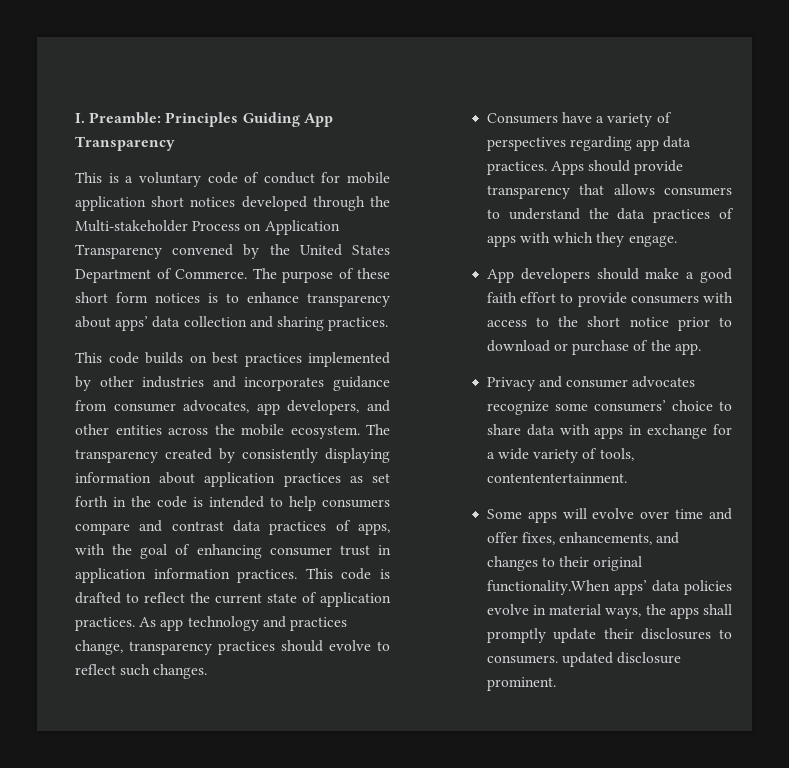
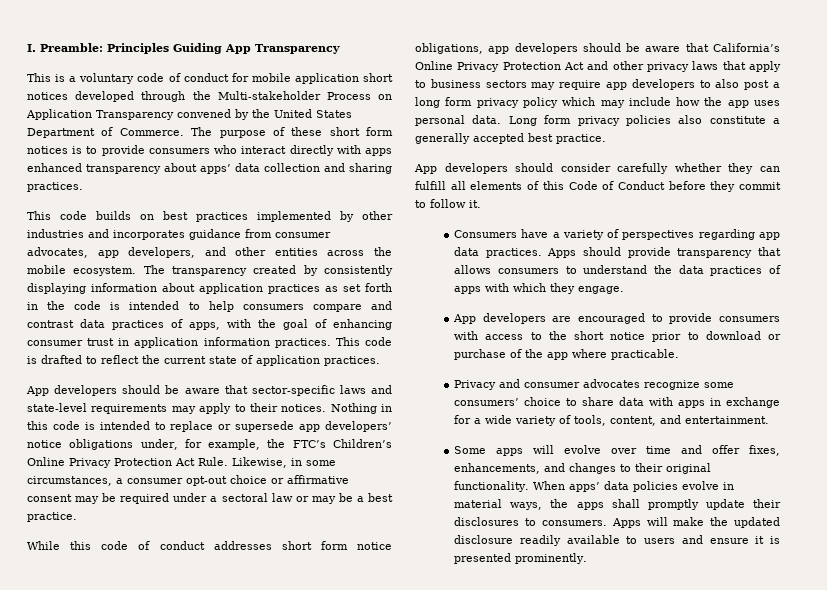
[247,292,299,303] enhance -> [101,145,393,156] [27,163,82,172] provide consumers who interact directly with apps enhanced
[139,616,347,631] [75,640,390,655] [75,664,208,679] As app technology and practices change, transparency practices should evolve to reflect such changes. -> [26,385,392,396] [27,403,392,414] [27,421,392,432] [27,439,392,450] [27,457,336,468] [27,475,349,486] [27,493,393,504] [27,512,77,522] [27,541,392,550] [415,43,780,54] [415,61,781,72] [415,79,780,90] [415,97,780,108] [415,115,780,126] [415,133,606,144] [414,163,780,174] [415,181,781,192] [415,199,481,208] // App developers should be aware that sector-specific laws and state-level requirements may apply to their notices. Nothing in this code is intended to replace or supersede app developers’ notice obligations under, for example, the FTC’s Children’s Online Privacy Protection Act Rule. Likewise, in some circumstances, a consumer opt-out choice or affirmative consent may be required under a sectoral law or may be a best practice. // While this code of conduct addresses short form notice obligations, app developers should be aware that California’s Online Privacy Protection Act and other privacy laws that apply to business sectors may require app developers to also post a long form privacy policy which may include how the app uses personal data. Long form privacy policies also constitute a generally accepted best practice. // App developers should consider carefully whether they can fulfill all elements of this Code of Conduct before they commit to follow it.
[596,268,732,283] [486,292,557,303] should make a good faith effort -> [552,313,646,324] are encouraged
[674,343,701,355] app. -> [547,349,680,360] app where practicable.
[486,473,627,483] contententertainment. -> [610,415,770,426] content, and entertainment.
[486,580,610,595] functionality.When -> [454,481,566,492] functionality. When
[562,652,682,667] [486,677,556,691] updated disclosure prominent. -> [611,517,780,528] [454,535,780,546] [454,553,588,564] Apps will make the updated disclosure readily available to users and ensure it is presented prominently.

